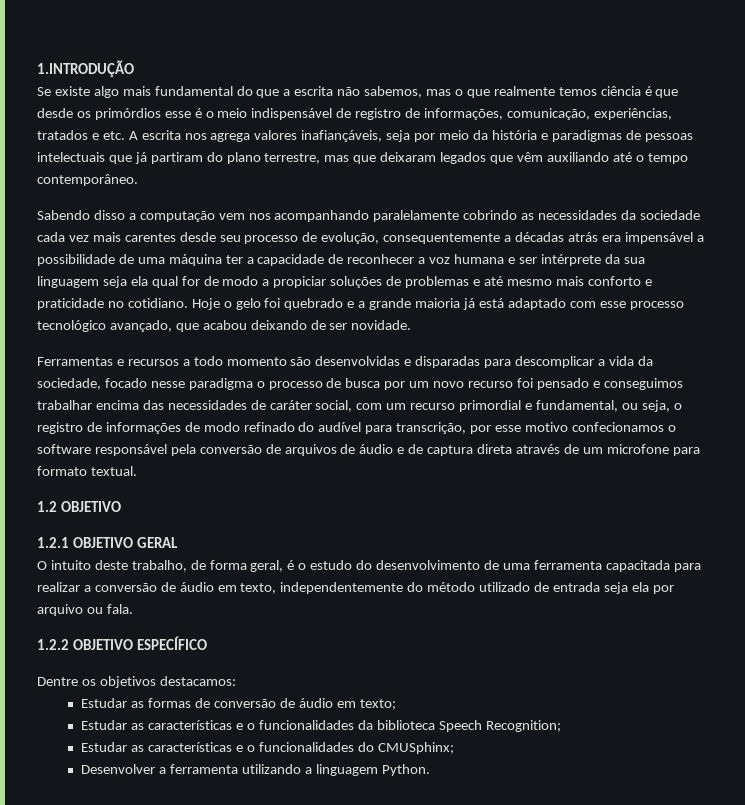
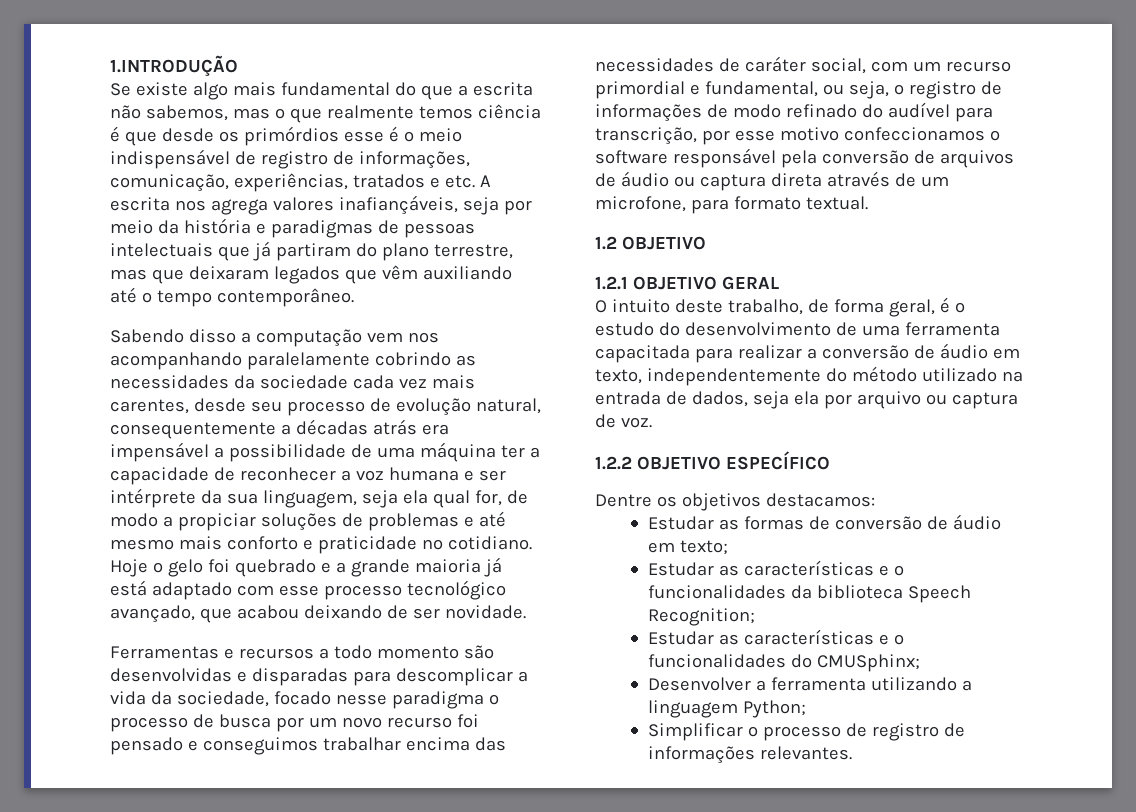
[124,233,176,242] carentes -> [110,399,189,414] carentes,
[321,232,380,244] evolução, -> [395,398,541,416] evolução natural,
[37,276,99,288] linguagem -> [262,490,357,508] linguagem,
[181,276,200,286] for -> [474,490,502,506] for,
[571,422,664,432] confecionamos -> [843,127,985,141] confeccionamos
[397,444,424,454] e de -> [673,176,695,187] ou
[606,444,669,454] microfone -> [595,196,686,212] microfone,
[534,582,600,592] de entrada -> [1001,371,1023,382] [595,391,748,407] na entrada de dados,
[106,604,133,614] fala. -> [951,392,1018,409] [595,414,652,428] captura de voz.
[381,764,430,776] Python. -> [742,700,806,718] [647,723,965,741] [647,746,852,764] Python; // Simplificar o processo de registro de informações relevantes.

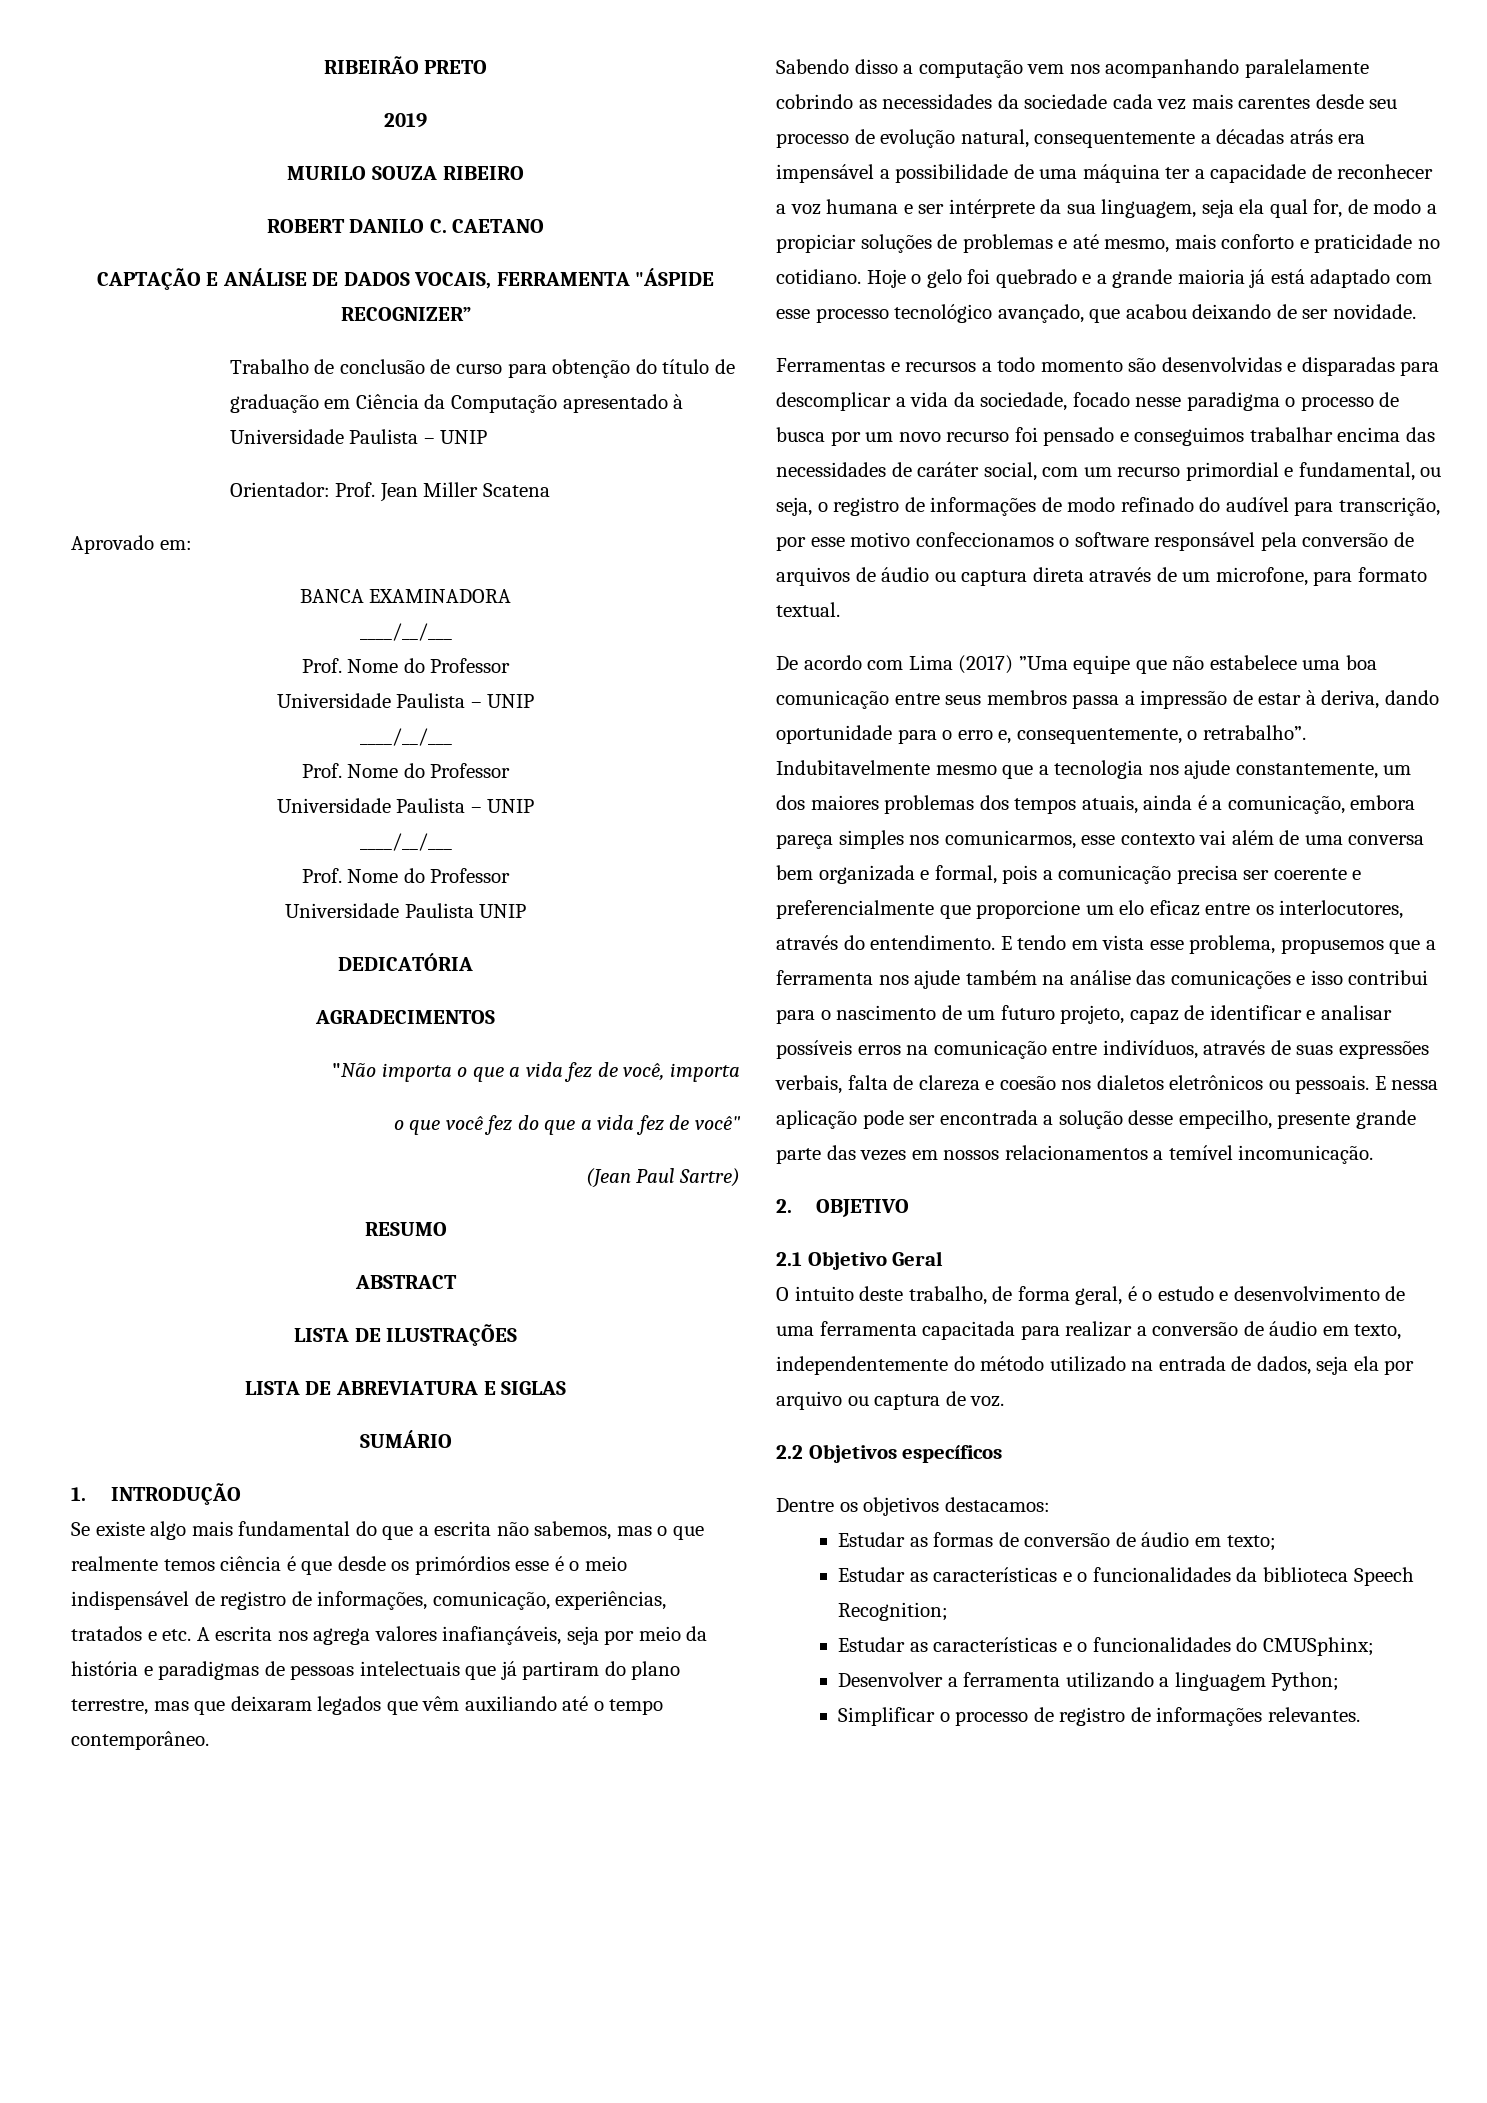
[110,55,238,77] 1.INTRODUÇÃO -> [323,56,488,74] [384,113,427,128] [287,166,524,180] [266,219,545,233] [96,268,715,290] [340,307,471,321] [229,359,735,378] [229,394,684,413] [229,429,488,444] [229,482,550,502] [71,535,192,554] [299,589,512,603] [359,623,452,641] [301,658,511,673] [276,693,535,708] [359,728,452,746] [301,763,511,778] [276,798,535,813] [359,833,452,851] [301,868,511,883] [284,903,527,918] [338,953,473,971] [315,1010,495,1024] [332,1062,741,1082] [393,1115,741,1135] [585,1168,740,1188] [364,1222,447,1236] [354,1275,457,1289] [293,1324,518,1346] [244,1381,567,1395] [359,1430,452,1448] [71,1483,241,1505] RIBEIRÃO PRETO // 2019 // MURILO SOUZA RIBEIRO // ROBERT DANILO C. CAETANO // CAPTAÇÃO E ANÁLISE DE DADOS VOCAIS, FERRAMENTA "ÁSPIDE RECOGNIZER” // Trabalho de conclusão de curso para obtenção do título de graduação em Ciência da Computação apresentado à Universidade Paulista – UNIP // Orientador: Prof. Jean Miller Scatena // Aprovado em: // BANCA EXAMINADORA // ____/__/___ // Prof. Nome do Professor // Universidade Paulista – UNIP // ____/__/___ // Prof. Nome do Professor // Universidade Paulista – UNIP // ____/__/___ // Prof. Nome do Professor // Universidade Paulista UNIP // DEDICATÓRIA // AGRADECIMENTOS // "Não importa o que a vida fez de você, importa // o que você fez do que a vida fez de você" // (Jean Paul Sartre) // RESUMO // ABSTRACT // LISTA DE ILUSTRAÇÕES // LISTA DE ABREVIATURA E SIGLAS // SUMÁRIO // 1. INTRODUÇÃO
[110,399,189,414] carentes, -> [1238,97,1311,109] carentes
[110,539,174,550] mesmo -> [1104,239,1170,253] mesmo,
[595,236,706,250] [595,276,779,290] 1.2 OBJETIVO // 1.2.1 OBJETIVO GERAL -> [776,655,1377,674] [776,690,1439,709] [776,725,1306,744] [776,760,1412,779] [776,795,1416,814] [776,830,1425,849] [776,865,1362,884] [776,900,1404,919] [776,935,1436,954] [776,970,1429,989] [776,1005,1392,1024] [776,1040,1429,1059] [775,1075,1439,1094] [776,1110,1416,1129] [776,1145,1374,1164] [776,1199,909,1217] [776,1251,944,1270] De acordo com Lima (2017) ”Uma equipe que não estabelece uma boa comunicação entre seus membros passa a impressão de estar à deriva, dando oportunidade para o erro e, consequentemente, o retrabalho”. Indubitavelmente mesmo que a tecnologia nos ajude constantemente, um dos maiores problemas dos tempos atuais, ainda é a comunicação, embora pareça simples nos comunicarmos, esse contexto vai além de uma conversa bem organizada e formal, pois a comunicação precisa ser coerente e preferencialmente que proporcione um elo eficaz entre os interlocutores, através do entendimento. E tendo em vista esse problema, propusemos que a ferramenta nos ajude também na análise das comunicações e isso contribui para o nascimento de um futuro projeto, capaz de identificar e analisar possíveis erros na comunicação entre indivíduos, através de suas expressões verbais, falta de clareza e coesão nos dialetos eletrônicos ou pessoais. E nessa aplicação pode ser encontrada a solução desse empecilho, presente grande parte das vezes em nossos relacionamentos a temível incomunicação. // 2. OBJETIVO // 2.1 Objetivo Geral
[658,322,680,336] do -> [1219,1291,1229,1301] e
[595,451,830,470] 1.2.2 OBJETIVO ESPECÍFICO -> [776,1444,1003,1463] 2.2 Objetivos específicos

